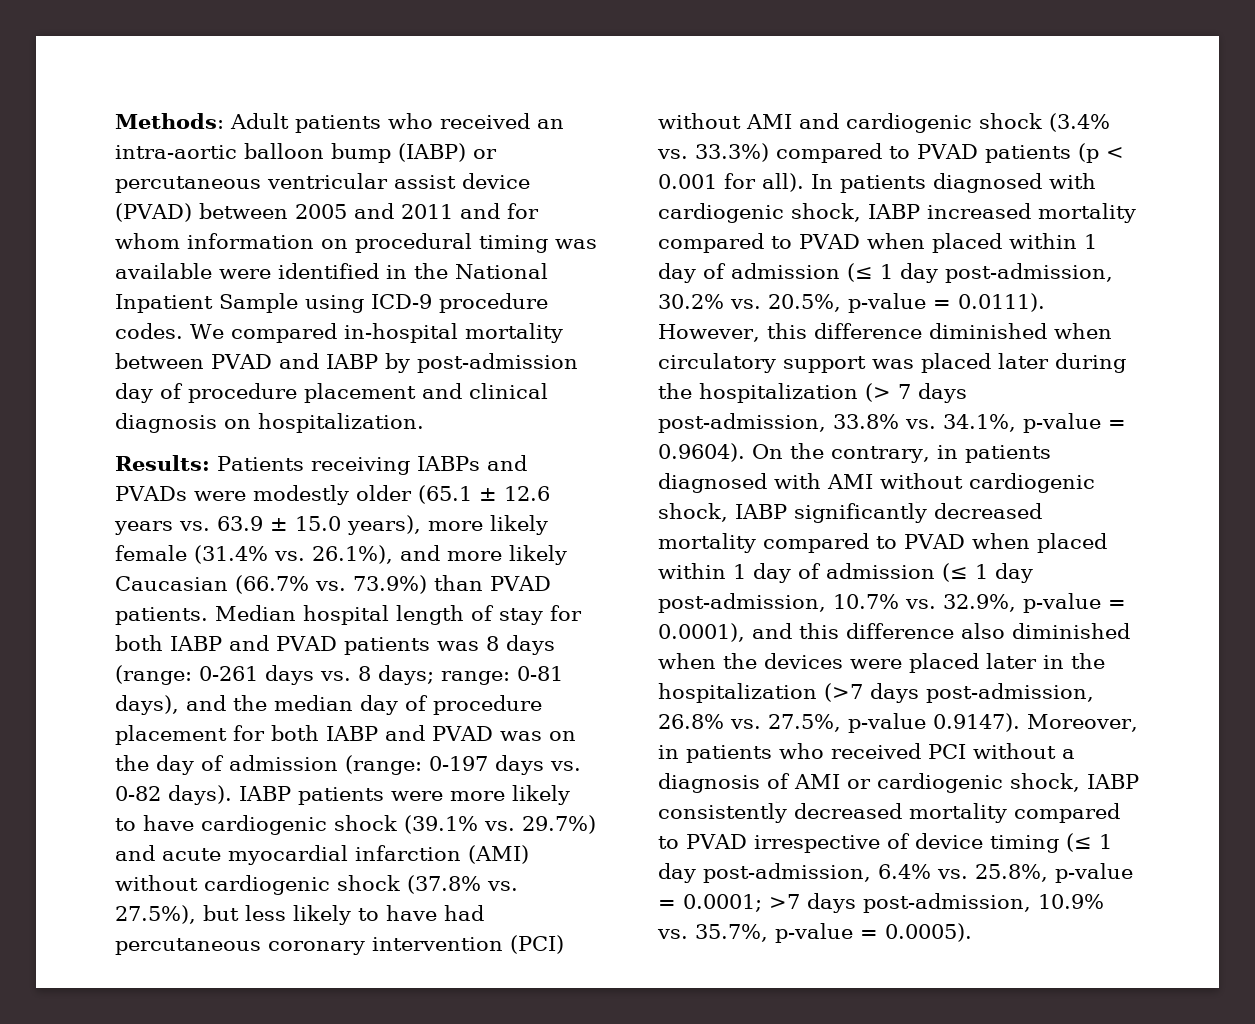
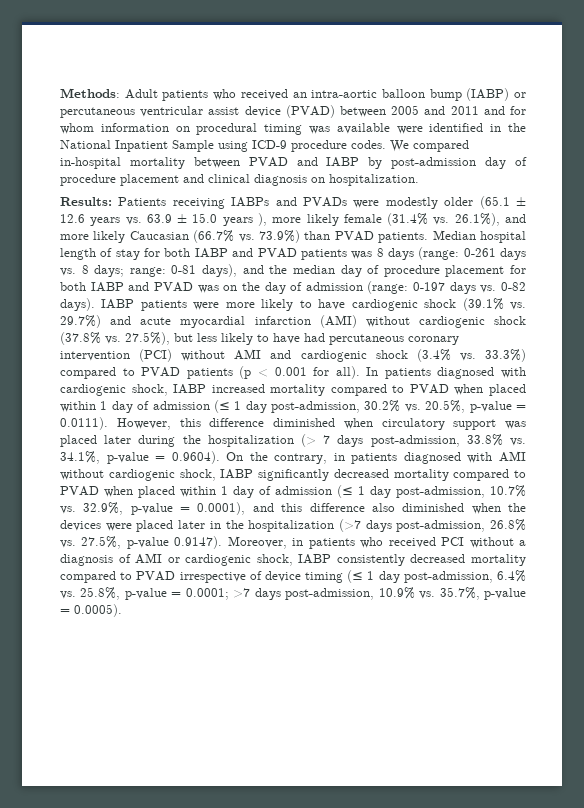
[347,515,421,535] years), -> [222,213,267,226] years ),

